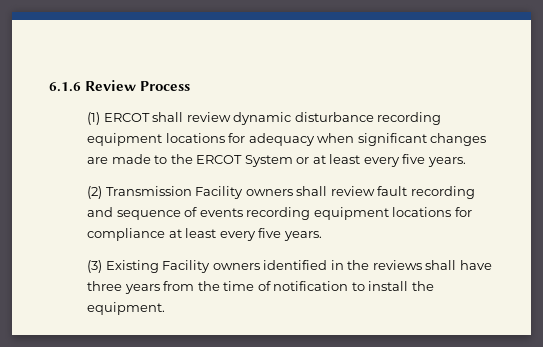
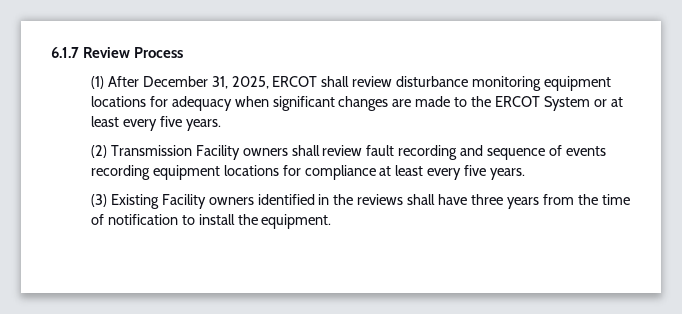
[49,82,81,92] 6.1.6 -> [51,47,79,58] 6.1.7
[103,112,442,125] ERCOT shall review dynamic disturbance recording -> [107,76,542,91] After December 31, 2025, ERCOT shall review disturbance monitoring

